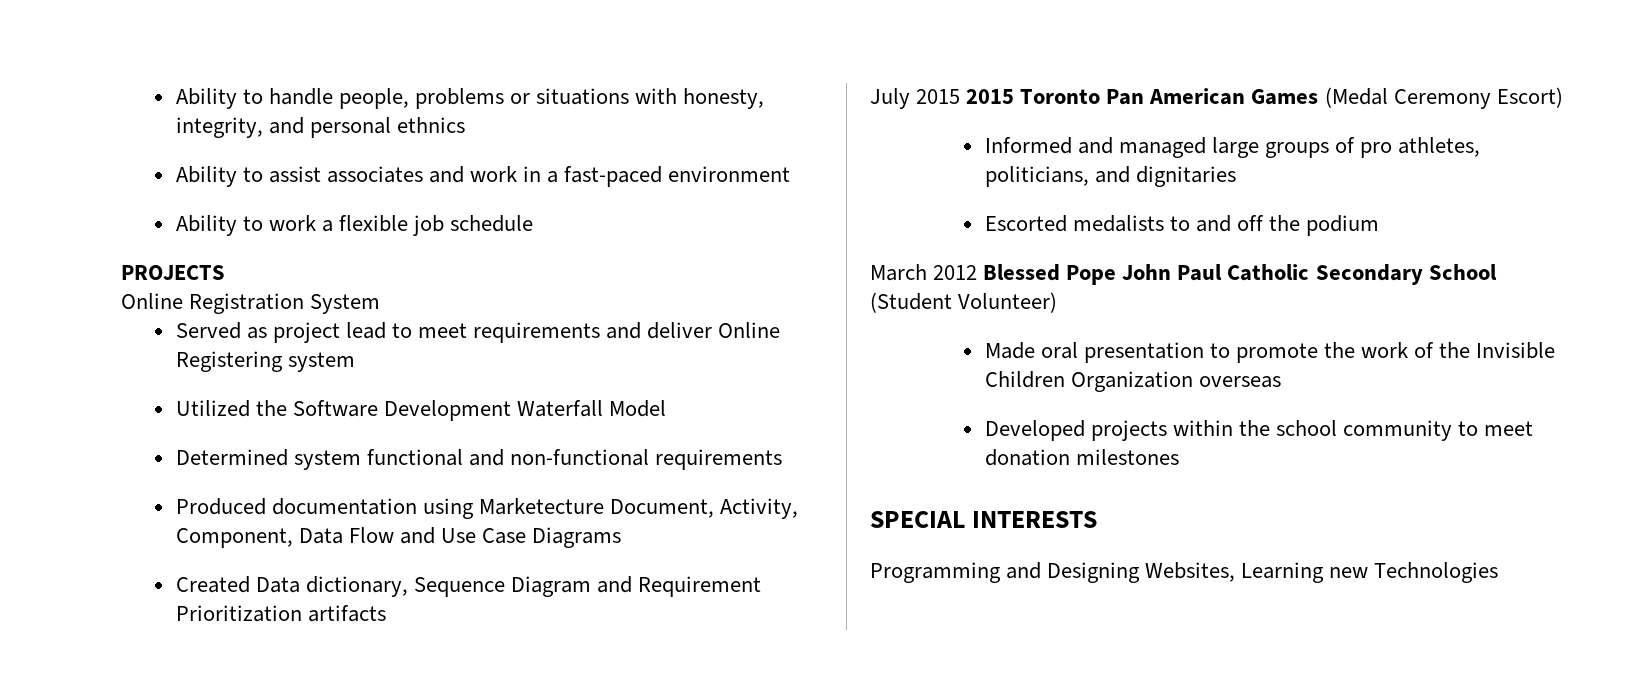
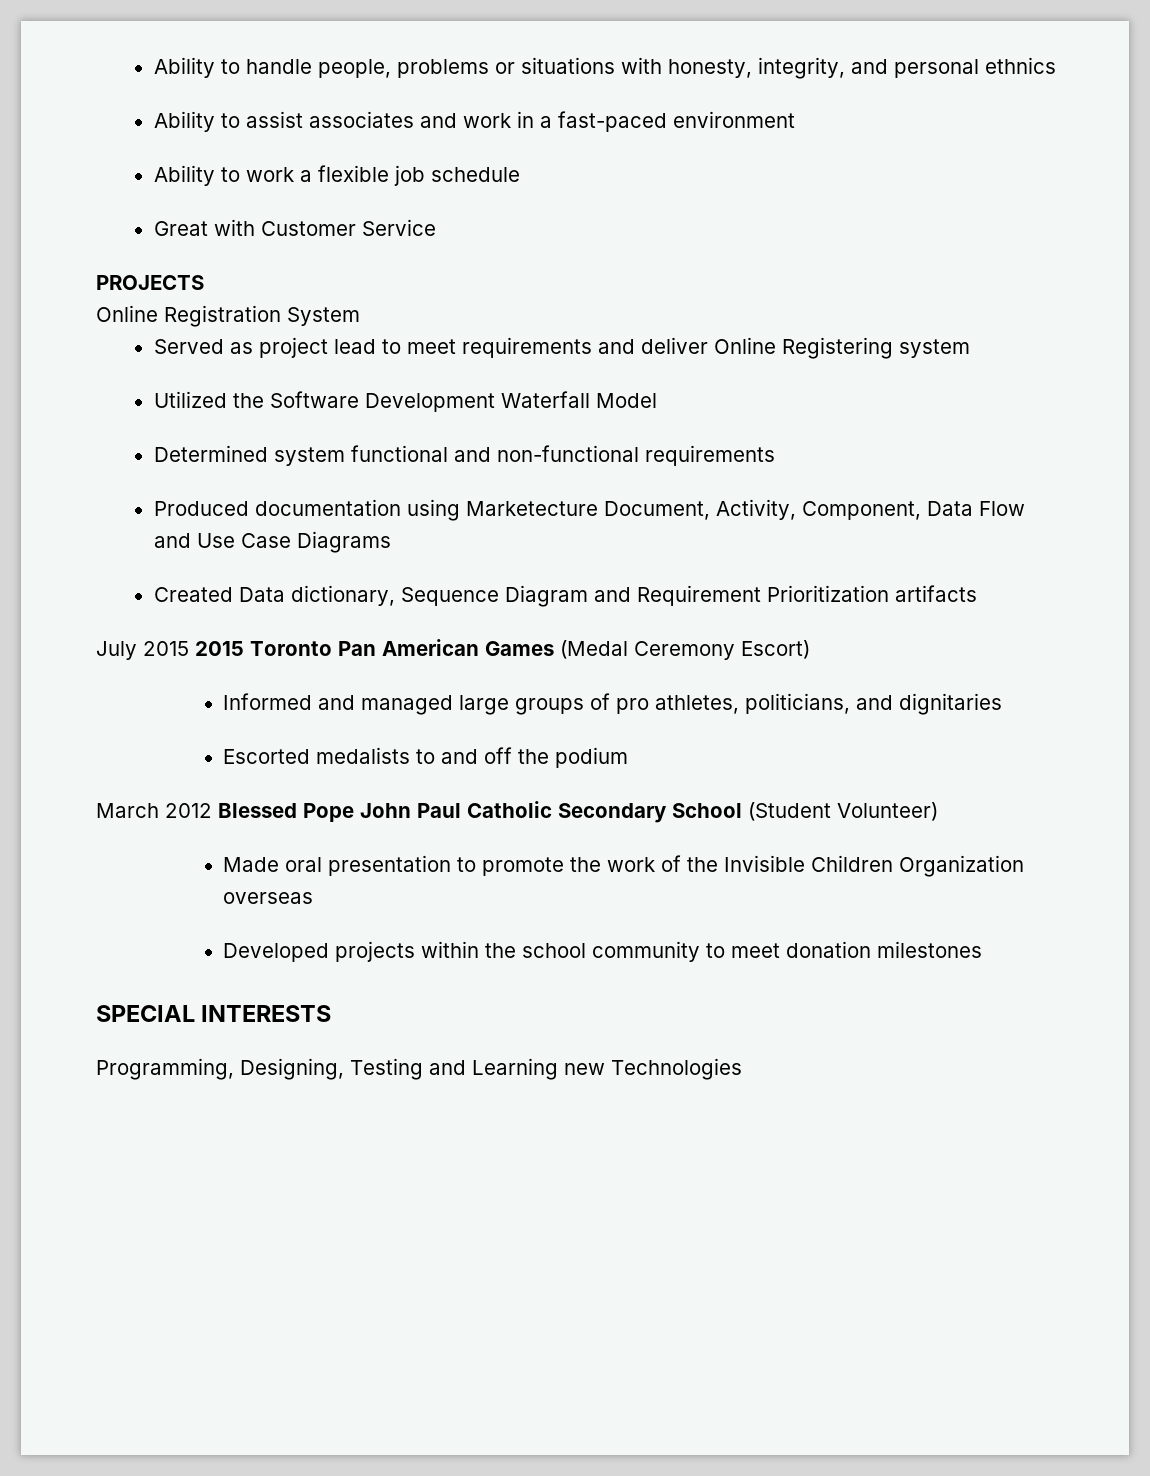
(534, 223) none -> [153,219,436,236] // Great with Customer Service
[870,562,1236,583] Programming and Designing Websites, -> [96,1058,466,1080] Programming, Designing, Testing and

